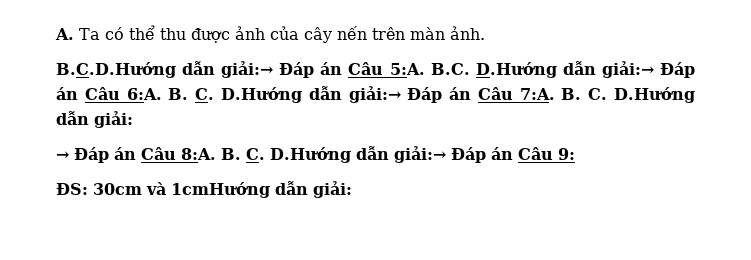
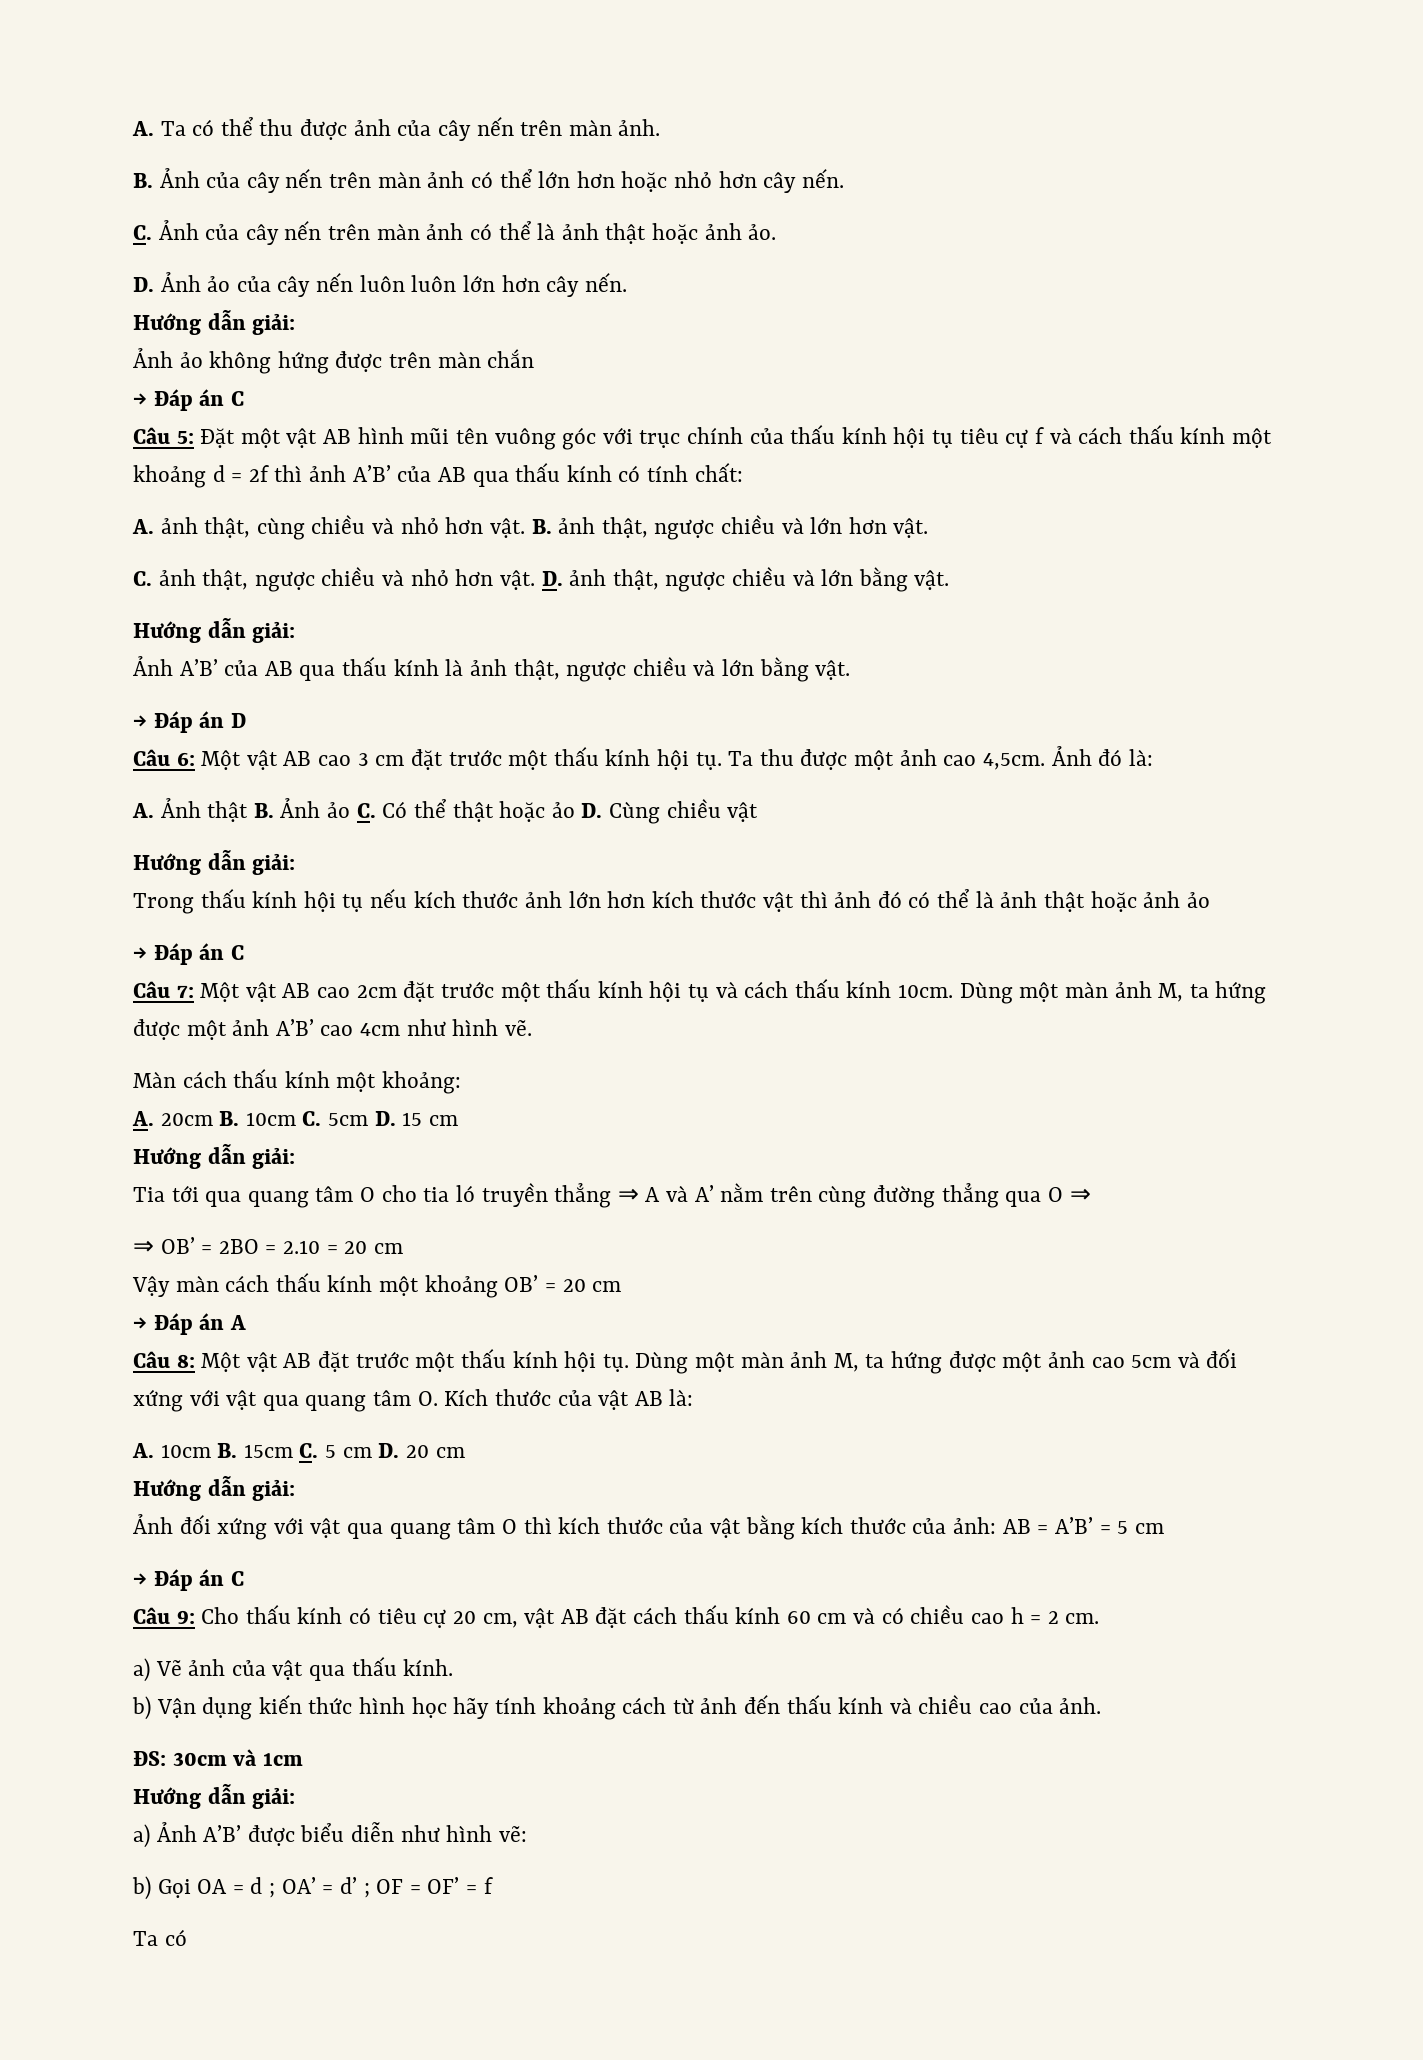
[56,61,695,78] [56,86,695,103] [56,111,133,128] [56,146,575,163] B.C.D.Hướng dẫn giải:→ Đáp án Câu 5:A. B.C. D.Hướng dẫn giải:→ Đáp án Câu 6:A. B. C. D.Hướng dẫn giải:→ Đáp án Câu 7:A. B. C. D.Hướng dẫn giải: // → Đáp án Câu 8:A. B. C. D.Hướng dẫn giải:→ Đáp án Câu 9: -> [133,168,844,193] [133,220,777,245] [133,272,627,297] [133,309,296,335] [133,348,535,374] [133,389,244,411] [133,425,1272,450] [133,463,743,488] [132,515,929,540] [133,567,950,592] [133,617,296,643] [133,656,851,682] [133,711,246,733] [133,746,1153,770] [132,798,759,824] [133,849,296,875] [133,889,1210,914] [133,943,244,965] [133,979,1267,1004] [133,1019,532,1040] [133,1069,462,1094] [132,1111,458,1126] [133,1143,296,1169] [133,1183,1091,1208] [133,1237,403,1254] [132,1273,622,1298] [133,1313,246,1335] [133,1349,1238,1374] [133,1389,694,1412] [132,1443,465,1458] [133,1475,296,1501] [133,1514,1164,1540] [133,1569,244,1591] [133,1605,1100,1628] [133,1657,454,1682] [132,1695,1102,1720] B. Ảnh của cây nến trên màn ảnh có thể lớn hơn hoặc nhỏ hơn cây nến. // C. Ảnh của cây nến trên màn ảnh có thể là ảnh thật hoặc ảnh ảo. // D. Ảnh ảo của cây nến luôn luôn lớn hơn cây nến. // Hướng dẫn giải: // Ảnh ảo không hứng được trên màn chắn // → Đáp án C // Câu 5: Đặt một vật AB hình mũi tên vuông góc với trục chính của thấu kính hội tụ tiêu cự f và cách thấu kính một khoảng d = 2f thì ảnh A’B’ của AB qua thấu kính có tính chất: // A. ảnh thật, cùng chiều và nhỏ hơn vật. B. ảnh thật, ngược chiều và lớn hơn vật. // C. ảnh thật, ngược chiều và nhỏ hơn vật. D. ảnh thật, ngược chiều và lớn bằng vật. // Hướng dẫn giải: // Ảnh A’B’ của AB qua thấu kính là ảnh thật, ngược chiều và lớn bằng vật. // → Đáp án D // Câu 6: Một vật AB cao 3 cm đặt trước một thấu kính hội tụ. Ta thu được một ảnh cao 4,5cm. Ảnh đó là: // A. Ảnh thật B. Ảnh ảo C. Có thể thật hoặc ảo D. Cùng chiều vật // Hướng dẫn giải: // Trong thấu kính hội tụ nếu kích thước ảnh lớn hơn kích thước vật thì ảnh đó có thể là ảnh thật hoặc ảnh ảo // → Đáp án C // Câu 7: Một vật AB cao 2cm đặt trước một thấu kính hội tụ và cách thấu kính 10cm. Dùng một màn ảnh M, ta hứng được một ảnh A’B’ cao 4cm như hình vẽ. // Màn cách thấu kính một khoảng: // A. 20cm B. 10cm C. 5cm D. 15 cm // Hướng dẫn giải: // Tia tới qua quang tâm O cho tia ló truyền thẳng ⇒ A và A’ nằm trên cùng đường thẳng qua O ⇒ // ⇒ OB’ = 2BO = 2.10 = 20 cm // Vậy màn cách thấu kính một khoảng OB’ = 20 cm // → Đáp án A // Câu 8: Một vật AB đặt trước một thấu kính hội tụ. Dùng một màn ảnh M, ta hứng được một ảnh cao 5cm và đối xứng với vật qua quang tâm O. Kích thước của vật AB là: // A. 10cm B. 15cm C. 5 cm D. 20 cm // Hướng dẫn giải: // Ảnh đối xứng với vật qua quang tâm O thì kích thước của vật bằng kích thước của ảnh: AB = A’B’ = 5 cm // → Đáp án C // Câu 9: Cho thấu kính có tiêu cự 20 cm, vật AB đặt cách thấu kính 60 cm và có chiều cao h = 2 cm. // a) Vẽ ảnh của vật qua thấu kính. // b) Vận dụng kiến thức hình học hãy tính khoảng cách từ ảnh đến thấu kính và chiều cao của ảnh.
[171,181,352,198] 1cmHướng dẫn giải: -> [262,1753,303,1766] [133,1783,296,1809] [133,1822,527,1848] [132,1876,493,1900] [133,1929,187,1946] 1cm // Hướng dẫn giải: // a) Ảnh A’B’ được biểu diễn như hình vẽ: // b) Gọi OA = d ; OA’ = d’ ; OF = OF’ = f // Ta có

